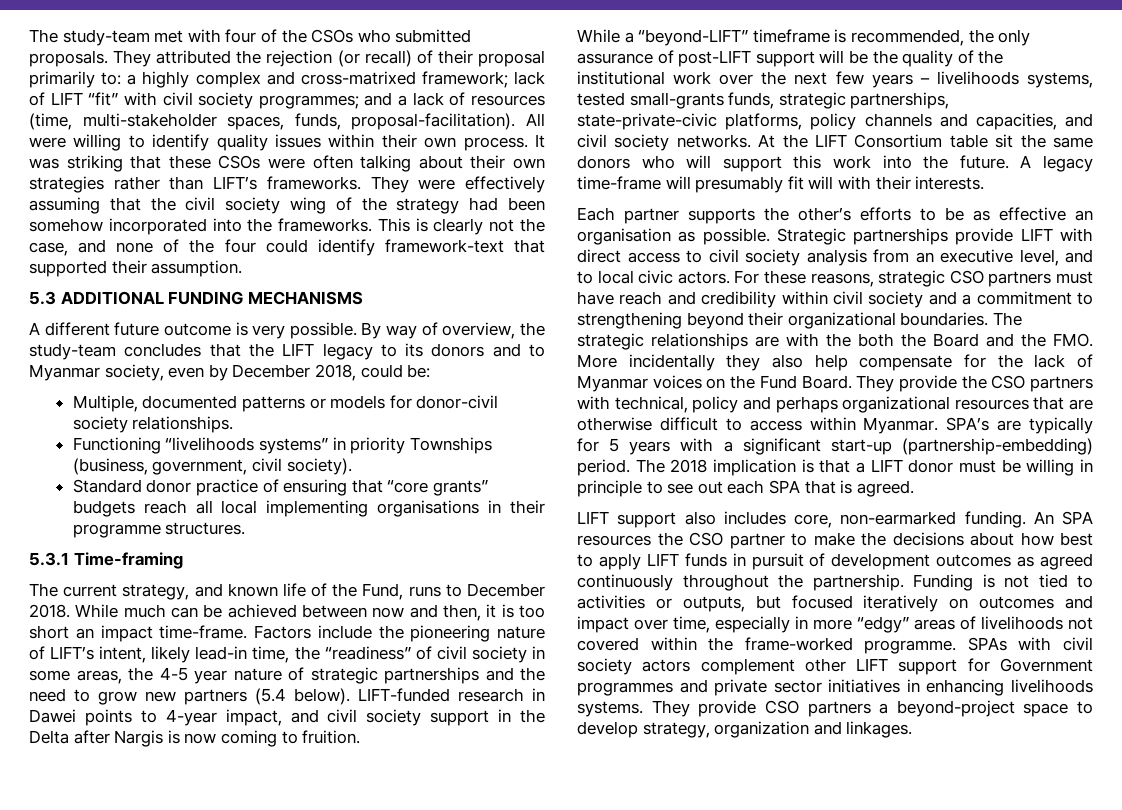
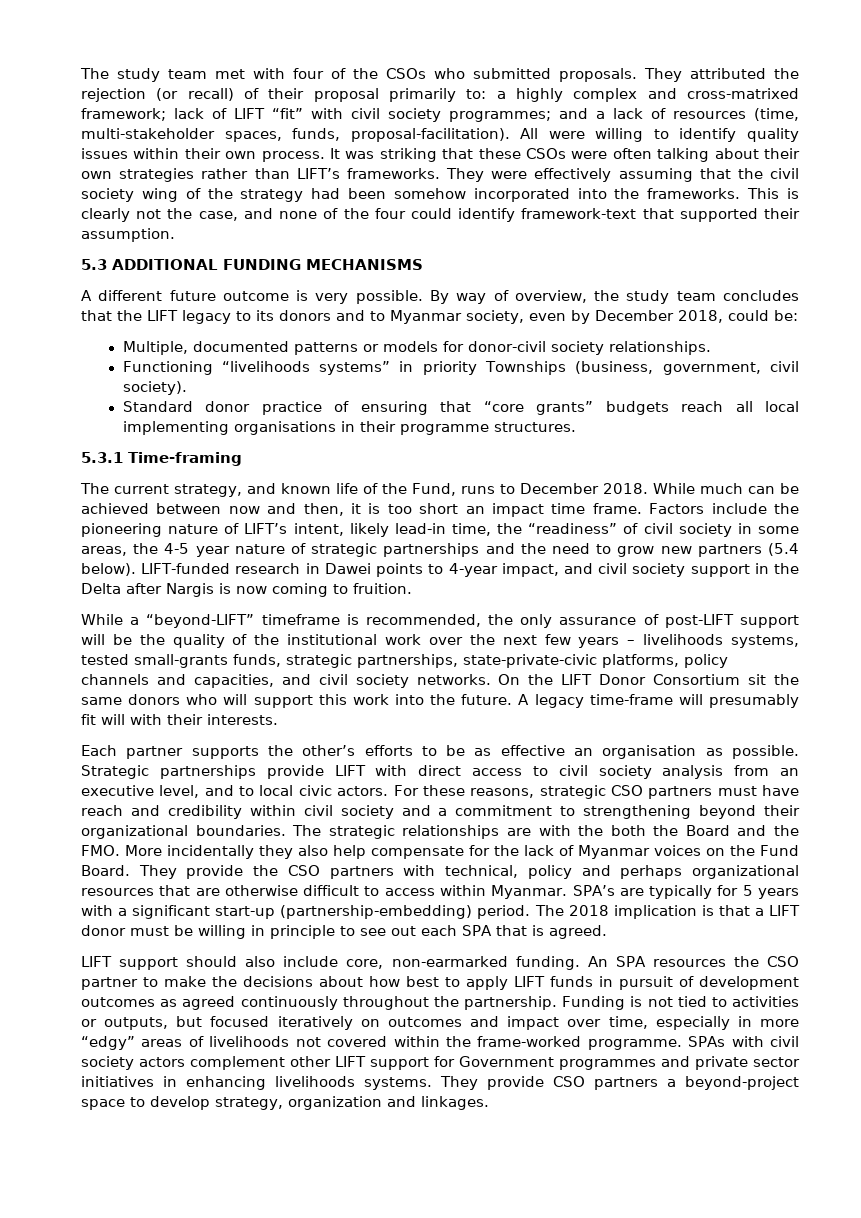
[29,29,150,46] The study-team -> [80,68,207,82] The study team
[29,343,116,360] study-team -> [626,290,716,304] study team
[159,625,248,639] time-frame. -> [551,503,642,514] time frame.
[758,134,988,148] At the LIFT Consortium table -> [498,674,741,685] On the LIFT Donor Consortium
[684,511,786,525] also includes -> [186,956,339,967] should also include

